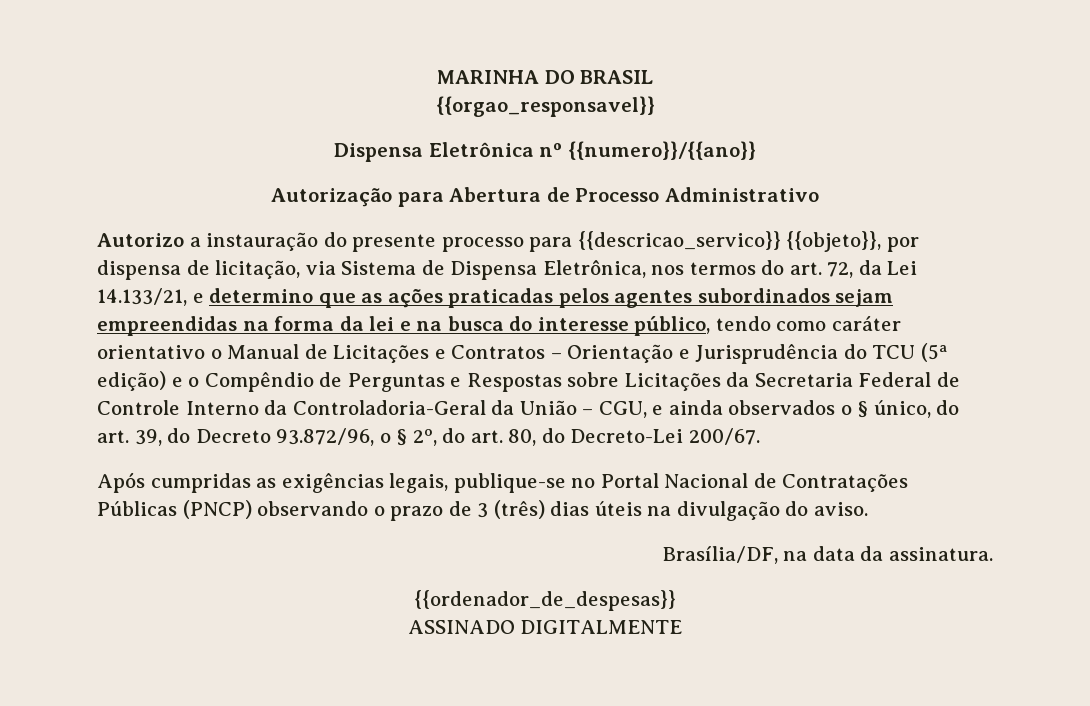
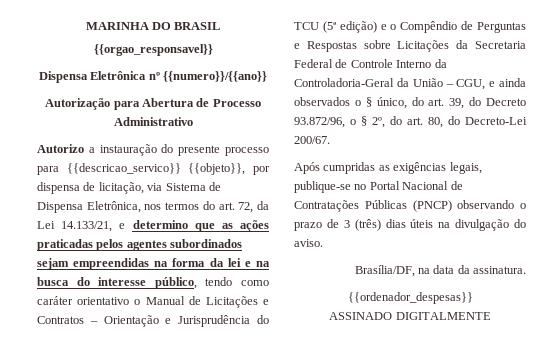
[414,590,676,611] {{ordenador_de_despesas}} -> [347,292,473,304] {{ordenador_despesas}}

